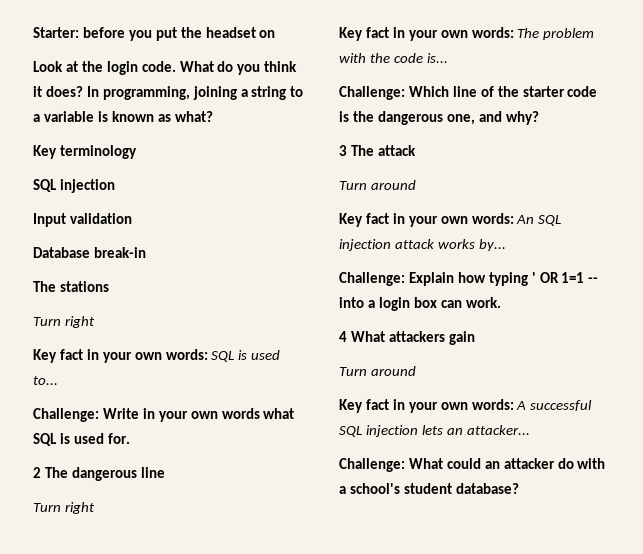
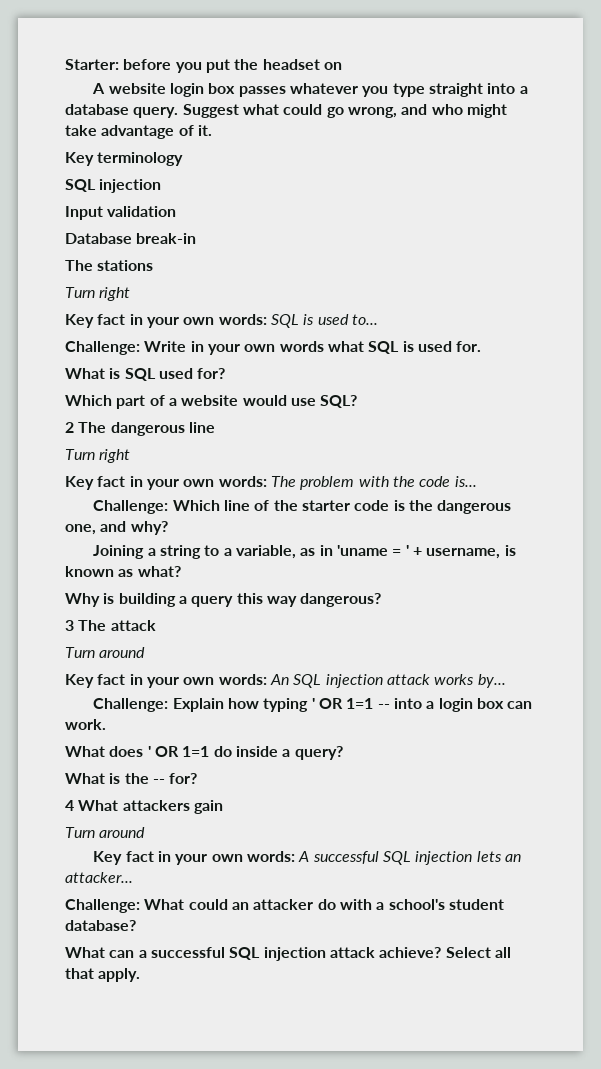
[33,61,298,75] [33,86,304,100] [33,111,213,122] Look at the login code. What do you think it does? In programming, joining a string to a variable is known as what? -> [92,83,528,97] [65,104,507,118] [65,125,212,139] A website login box passes whatever you type straight into a database query. Suggest what could go wrong, and who might take advantage of it.
(130, 438) none -> [65,368,226,381] [65,395,358,409] // What is SQL used for? // Which part of a website would use SQL?
(539, 118) none -> [93,545,516,559] [65,566,181,577] [65,593,382,607] // Joining a string to a variable, as in 'uname = ' + username, is known as what? // Why is building a query this way dangerous?
(501, 302) none -> [65,746,343,760] [65,773,198,784] // What does ' OR 1=1 do inside a query? // What is the -- for?
(519, 488) none -> [65,947,511,961] [65,968,141,982] // What can a successful SQL injection attack achieve? Select all that apply.

